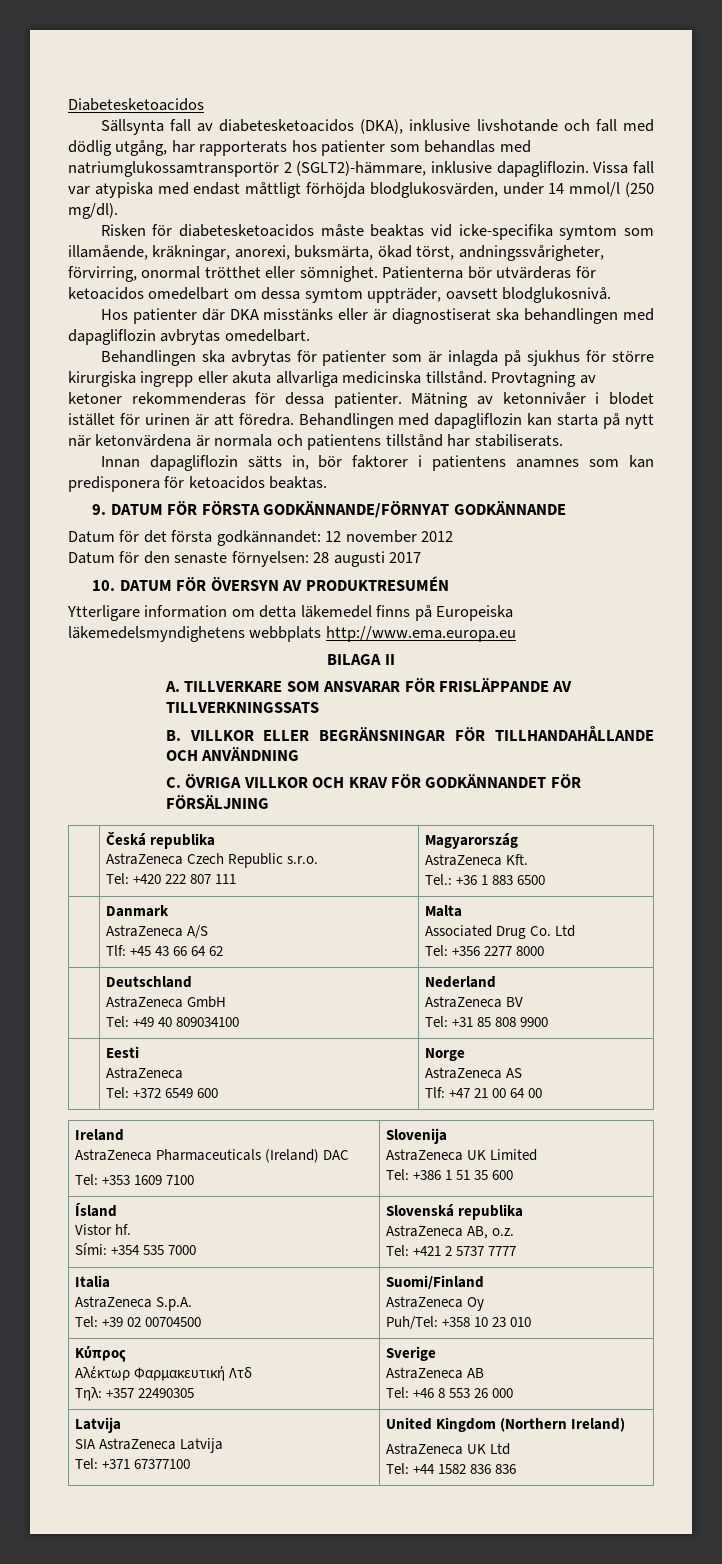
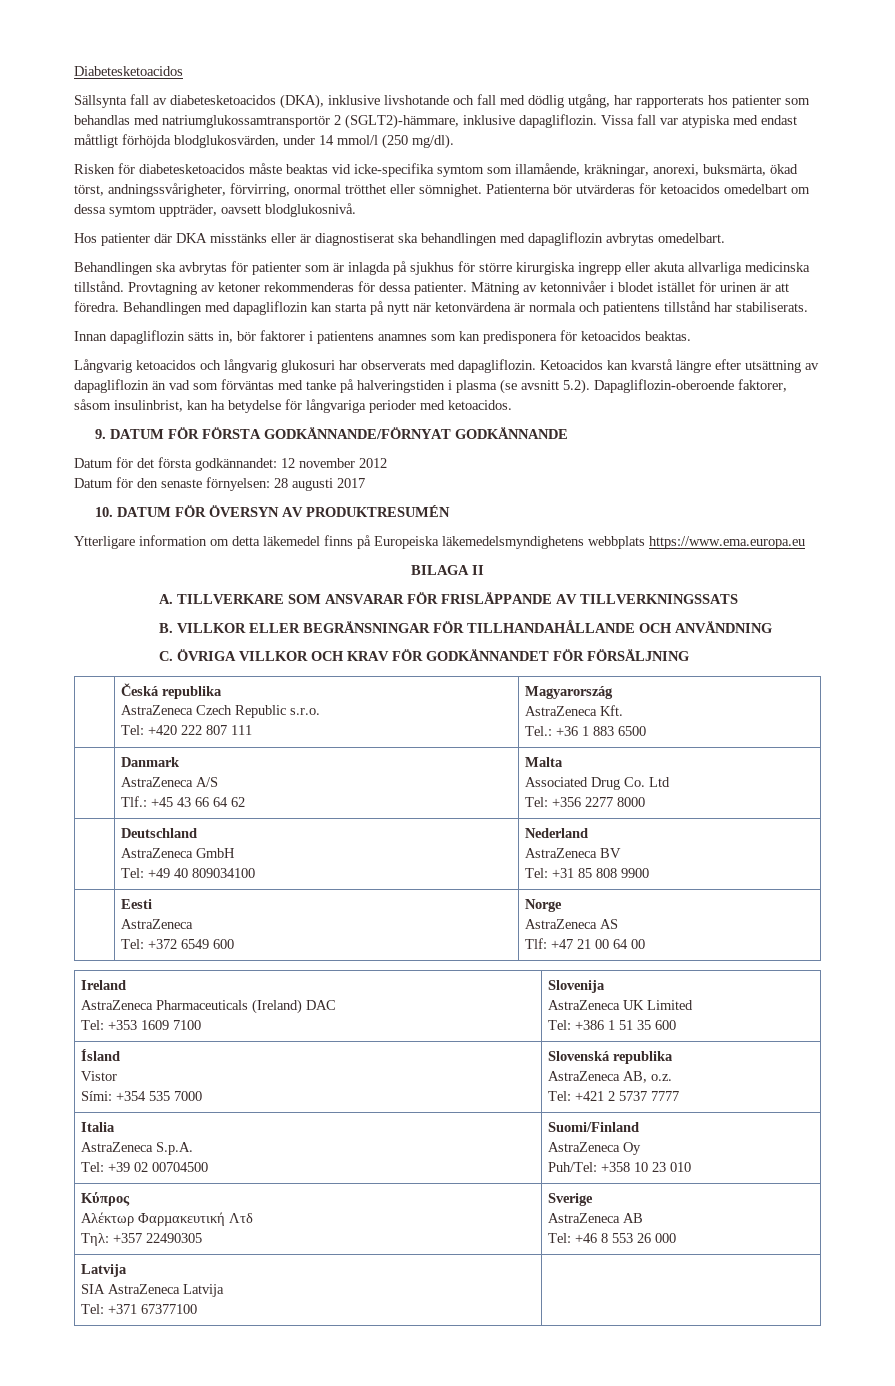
(328, 482) none -> [74,359,819,373] [74,379,787,394] [74,399,512,413] // Långvarig ketoacidos och långvarig glukosuri har observerats med dapagliflozin. Ketoacidos kan kvarstå längre efter utsättning av dapagliflozin än vad som förväntas med tanke på halveringstiden i plasma (se avsnitt 5.2). Dapagliflozin-oberoende faktorer, såsom insulinbrist, kan ha betydelse för långvariga perioder med ketoacidos.
[325,626,516,642] http://www.ema.europa.eu -> [649,536,805,549] https://www.ema.europa.eu
[106,945,127,956] Tlf: -> [121,796,148,807] Tlf.:
[115,1224,132,1235] hf. -> (118, 1076) none
[386,1417,626,1432] [386,1443,511,1455] [386,1463,517,1474] United Kingdom (Northern Ireland) // AstraZeneca UK Ltd // Tel: +44 1582 836 836 -> (198, 1309) none

